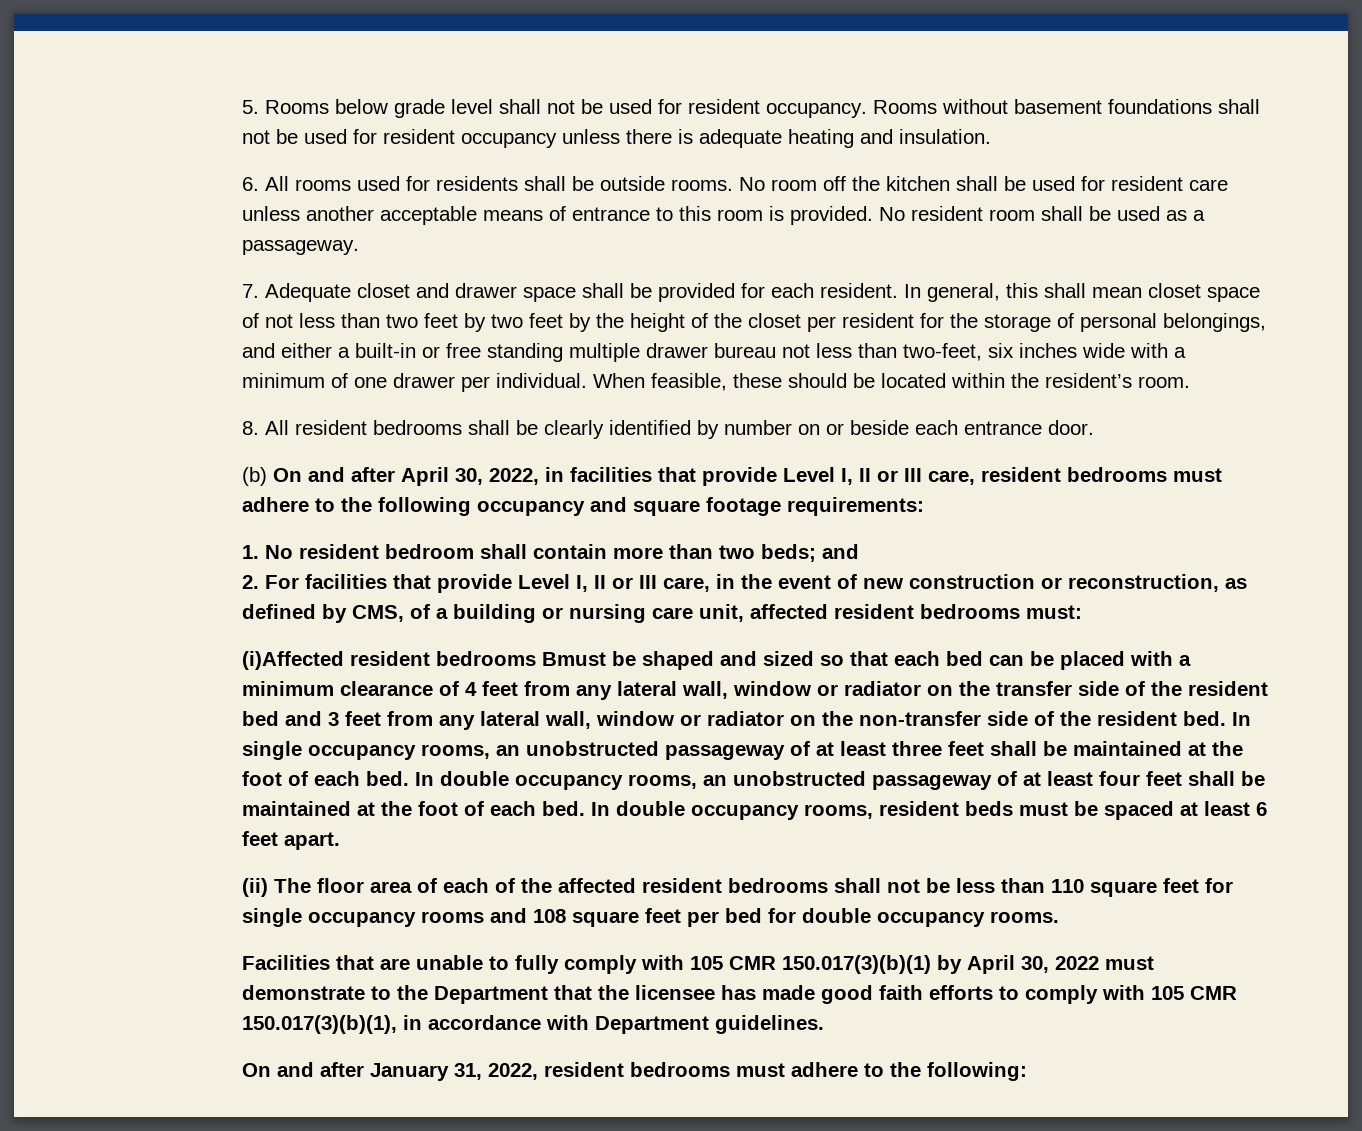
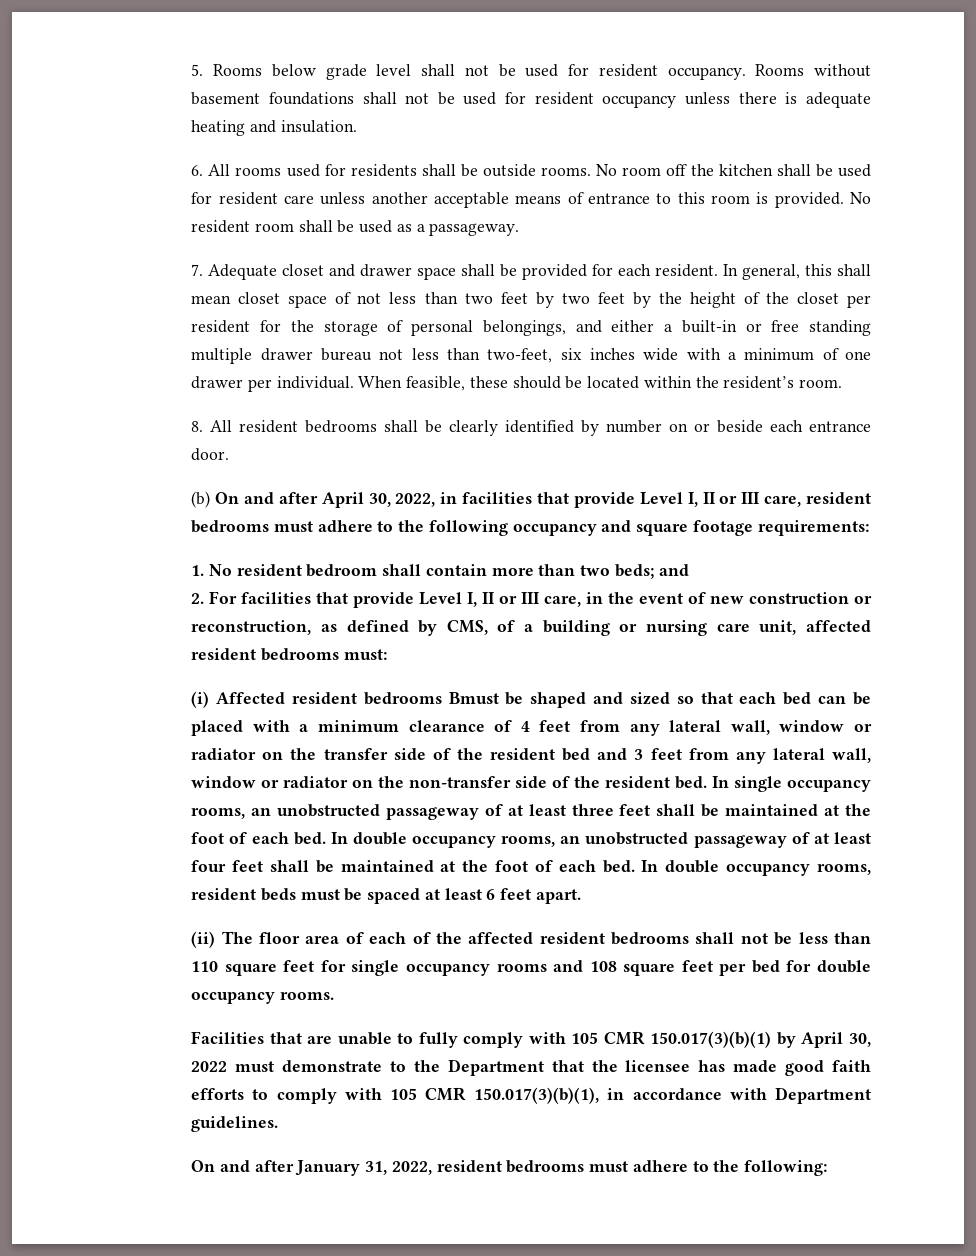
[241,651,344,670] (i)Affected -> [191,691,286,708] (i) Affected

